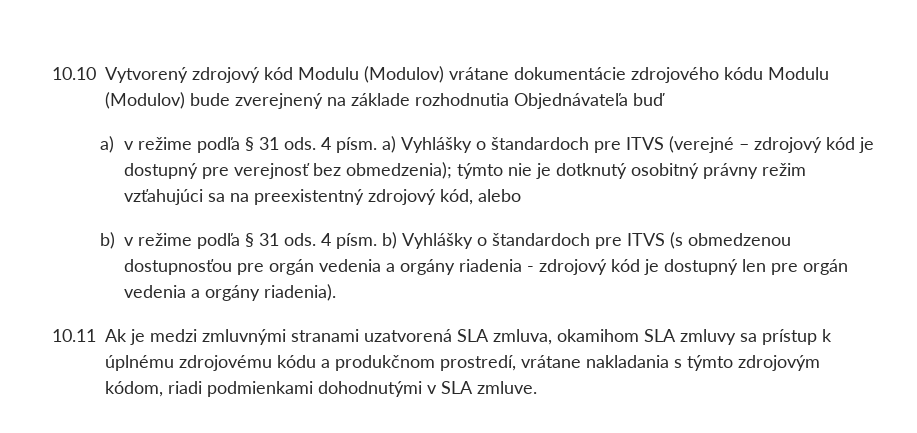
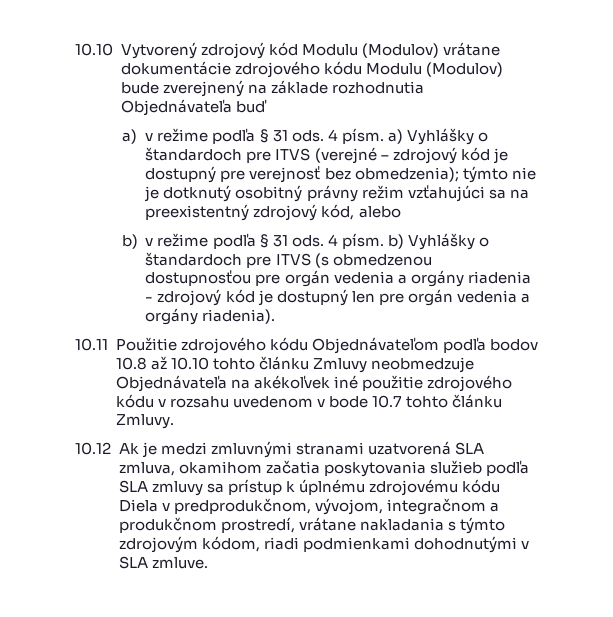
(96, 335) none -> [115,337,538,354] [115,356,474,373] [115,375,512,392] [115,394,502,408] [115,414,174,429] [75,442,111,455] Použitie zdrojového kódu Objednávateľom podľa bodov 10.8 až 10.10 tohto článku Zmluvy neobmedzuje Objednávateľa na akékoľvek iné použitie zdrojového kódu v rozsahu uvedenom v bode 10.7 tohto článku Zmluvy. // 10.12
(639, 335) none -> [265,460,529,477] začatia poskytovania služieb podľa
(316, 361) none -> [118,498,486,515] Diela v predprodukčnom, vývojom, integračnom

